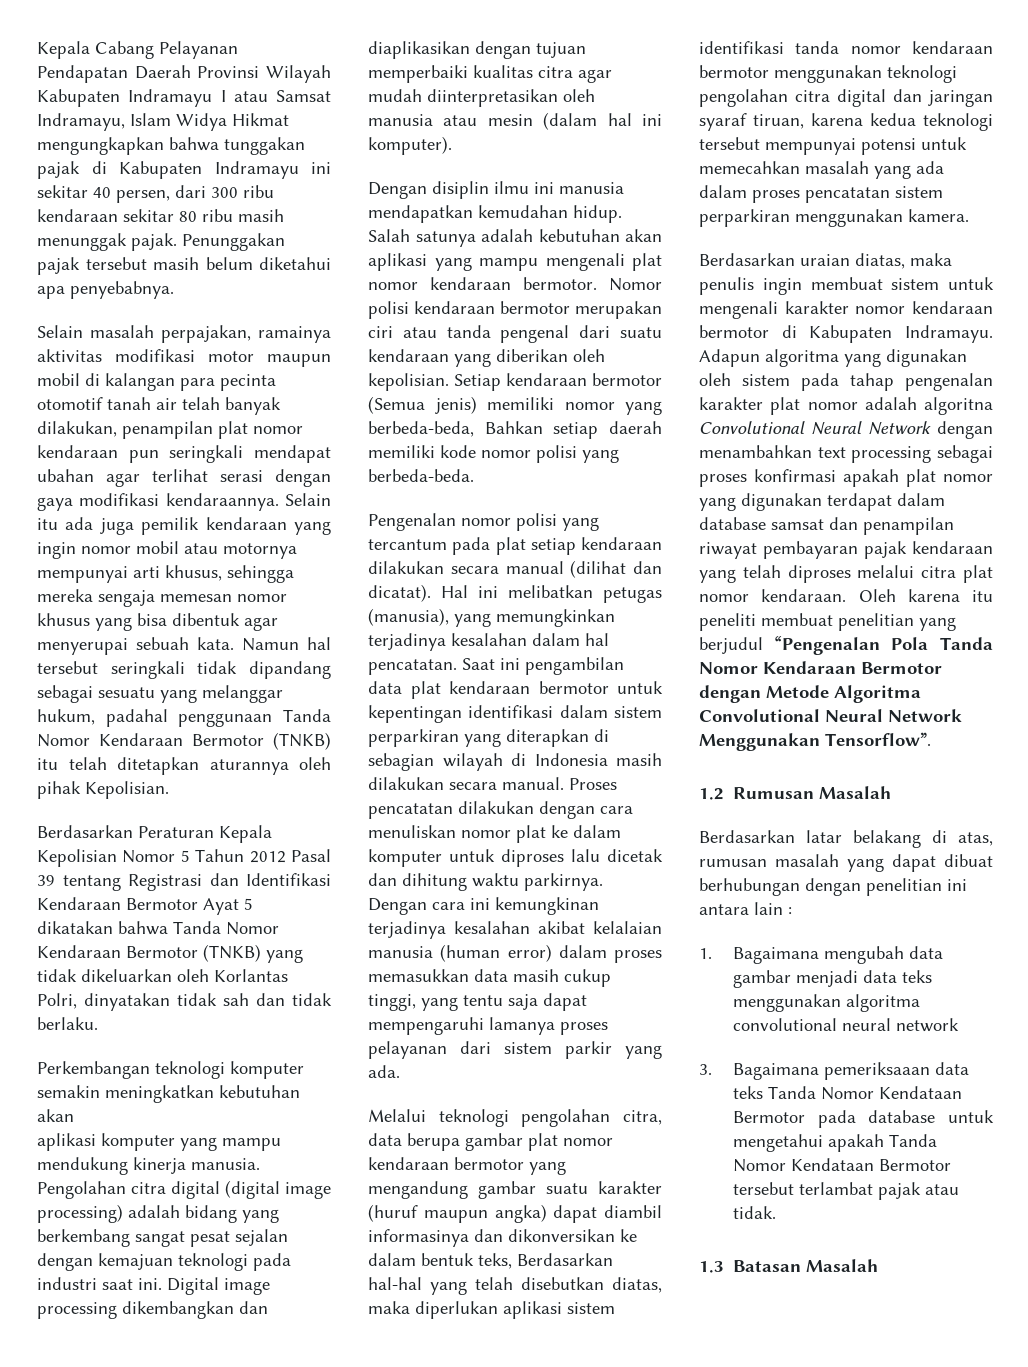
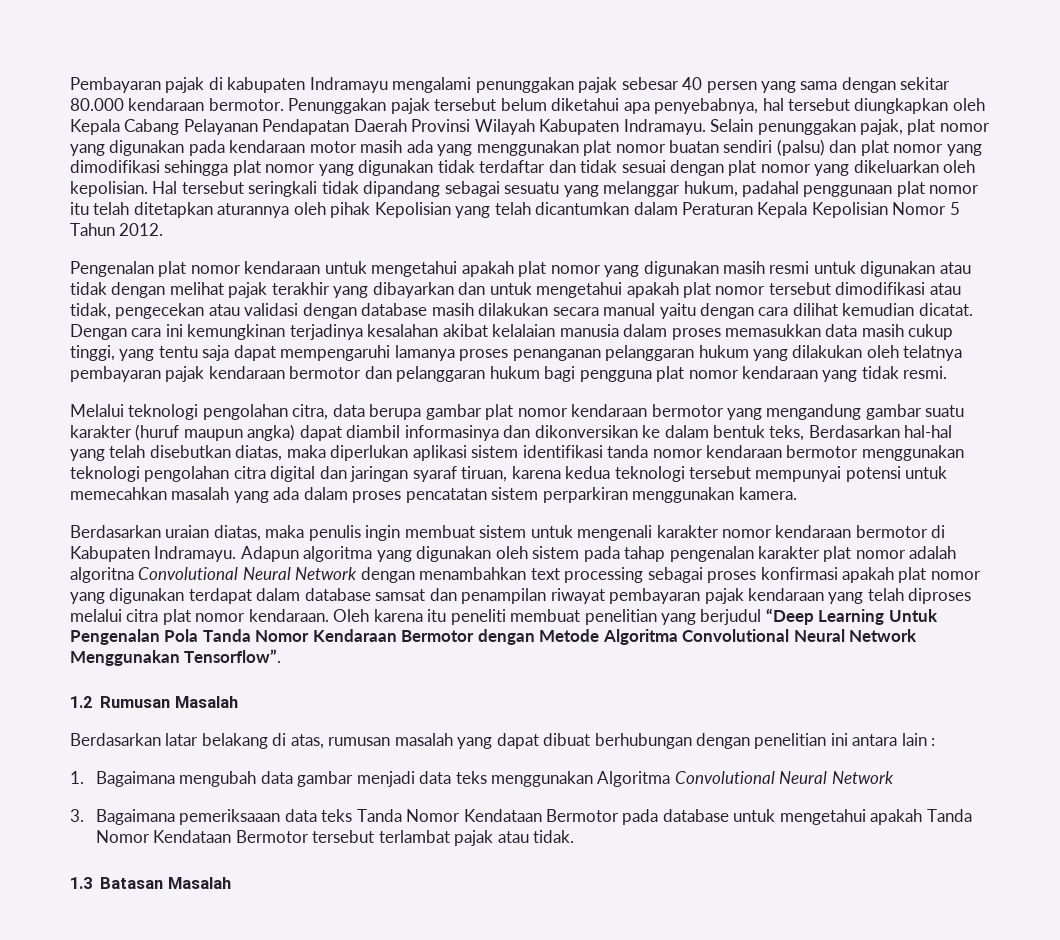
(37, 50) none -> [70,77,951,93] [70,98,985,114] Pembayaran pajak di kabupaten Indramayu mengalami penunggakan pajak sebesar 40 persen yang sama dengan sekitar 80.000 kendaraan bermotor. Penunggakan pajak tersebut belum diketahui apa penyebabnya, hal tersebut diungkapkan oleh
[128,89,331,107] [37,113,289,131] [37,137,305,155] [37,161,331,179] [37,185,274,203] [37,209,284,222] [37,233,285,251] [37,257,331,275] [37,281,174,299] [37,325,331,343] [37,349,331,367] [37,373,276,391] [37,397,281,415] [37,421,303,439] [37,445,331,463] [37,469,331,487] [37,493,331,511] [37,517,331,535] [37,541,297,559] [37,565,294,583] [37,589,287,607] [37,613,278,631] [37,637,331,655] Indramayu I atau Samsat Indramayu, Islam Widya Hikmat mengungkapkan bahwa tunggakan pajak di Kabupaten Indramayu ini sekitar 40 persen, dari 300 ribu kendaraan sekitar 80 ribu masih menunggak pajak. Penunggakan pajak tersebut masih belum diketahui apa penyebabnya. // Selain masalah perpajakan, ramainya aktivitas modifikasi motor maupun mobil di kalangan para pecinta otomotif tanah air telah banyak dilakukan, penampilan plat nomor kendaraan pun seringkali mendapat ubahan agar terlihat serasi dengan gaya modifikasi kendaraannya. Selain itu ada juga pemilik kendaraan yang ingin nomor mobil atau motornya mempunyai arti khusus, sehingga mereka sengaja memesan nomor khusus yang bisa dibentuk agar menyerupai sebuah kata. Namun hal -> [623,119,990,135] [70,139,982,156] [70,160,976,176] [70,181,178,197] Indramayu. Selain penunggakan pajak, plat nomor yang digunakan pada kendaraan motor masih ada yang menggunakan plat nomor buatan sendiri (palsu) dan plat nomor yang dimodifikasi sehingga plat nomor yang digunakan tidak terdaftar dan tidak sesuai dengan plat nomor yang dikeluarkan oleh kepolisian. Hal
[283,709,331,722] [37,732,331,750] Tanda Nomor Kendaraan Bermotor (TNKB) -> [896,181,980,197] plat nomor
[85,781,169,799] [37,825,133,838] Kepolisian. // Berdasarkan -> [374,202,678,218] Kepolisian yang telah dicantumkan dalam
[249,849,331,863] [37,873,331,891] [37,897,253,915] [37,921,279,935] [37,944,303,963] [37,969,288,982] [37,993,332,1011] [37,1017,98,1030] [37,1061,304,1079] [37,1085,300,1103] [37,1109,74,1122] [37,1133,281,1151] [37,1157,260,1175] [37,1180,331,1199] [37,1204,279,1223] [37,1229,288,1247] [37,1253,291,1271] [37,1277,270,1295] [37,1301,268,1319] [368,41,586,59] [368,65,612,83] [368,89,595,107] [368,112,662,130] [368,136,452,155] [368,181,624,199] [368,205,622,223] [368,229,662,247] [368,253,662,271] [368,277,662,291] [368,301,662,319] [368,325,662,343] [368,349,605,367] [368,373,662,391] [368,396,662,415] [368,421,662,439] [368,445,619,463] [368,469,474,482] [368,513,599,531] [368,537,662,555] [368,560,662,578] [368,584,662,603] [368,608,615,627] [368,633,609,651] [368,657,624,675] [368,681,663,699] [368,705,662,723] [368,729,609,747] [368,753,662,771] [368,777,617,790] [368,801,633,819] [368,825,621,843] [368,849,663,867] [368,873,603,891] 2012 Pasal 39 tentang Registrasi dan Identifikasi Kendaraan Bermotor Ayat 5 dikatakan bahwa Tanda Nomor Kendaraan Bermotor (TNKB) yang tidak dikeluarkan oleh Korlantas Polri, dinyatakan tidak sah dan tidak berlaku. // Perkembangan teknologi komputer semakin meningkatkan kebutuhan akan // aplikasi komputer yang mampu mendukung kinerja manusia. Pengolahan citra digital (digital image processing) adalah bidang yang berkembang sangat pesat sejalan dengan kemajuan teknologi pada industri saat ini. Digital image processing dikembangkan dan diaplikasikan dengan tujuan memperbaiki kualitas citra agar mudah diinterpretasikan oleh manusia atau mesin (dalam hal ini komputer). // Dengan disiplin ilmu ini manusia mendapatkan kemudahan hidup. Salah satunya adalah kebutuhan akan aplikasi yang mampu mengenali plat nomor kendaraan bermotor. Nomor polisi kendaraan bermotor merupakan ciri atau tanda pengenal dari suatu kendaraan yang diberikan oleh kepolisian. Setiap kendaraan bermotor (Semua jenis) memiliki nomor yang berbeda-beda, Bahkan setiap daerah memiliki kode nomor polisi yang berbeda-beda. // Pengenalan nomor polisi yang tercantum pada plat setiap kendaraan dilakukan secara manual (dilihat dan dicatat). Hal ini melibatkan petugas (manusia), yang memungkinkan terjadinya kesalahan dalam hal pencatatan. Saat ini pengambilan data plat kendaraan bermotor untuk kepentingan identifikasi dalam sistem perparkiran yang diterapkan di sebagian wilayah di Indonesia masih dilakukan secara manual. Proses pencatatan dilakukan dengan cara menuliskan nomor plat ke dalam komputer untuk diproses lalu dicetak dan dihitung waktu parkirnya. -> [119,223,164,236] [70,261,971,277] [70,282,961,298] [70,303,973,319] 2012. // Pengenalan plat nomor kendaraan untuk mengetahui apakah plat nomor yang digunakan masih resmi untuk digunakan atau tidak dengan melihat pajak terakhir yang dibayarkan dan untuk mengetahui apakah plat nomor tersebut dimodifikasi atau tidak, pengecekan atau validasi dengan database masih dilakukan secara manual yaitu dengan cara dilihat kemudian dicatat.
[440,944,552,962] (human error) -> (619, 330) none
[368,1041,662,1059] [368,1065,400,1078] pelayanan dari sistem parkir yang ada. -> [512,345,963,361] [70,366,948,382] penanganan pelanggaran hukum yang dilakukan oleh telatnya pembayaran pajak kendaraan bermotor dan pelanggaran hukum bagi pengguna plat nomor kendaraan yang tidak resmi.
[774,636,880,655] “Pengenalan -> [765,608,938,625] [70,629,160,645] “Deep Learning Untuk Pengenalan
[846,994,921,1012] [733,1018,960,1032] algoritma convolutional neural network -> [597,771,894,787] Algoritma Convolutional Neural Network

